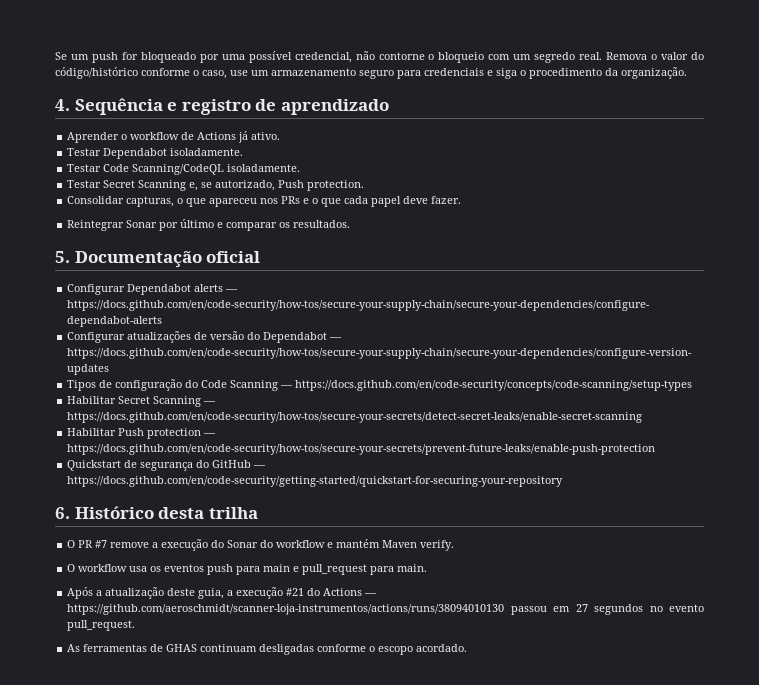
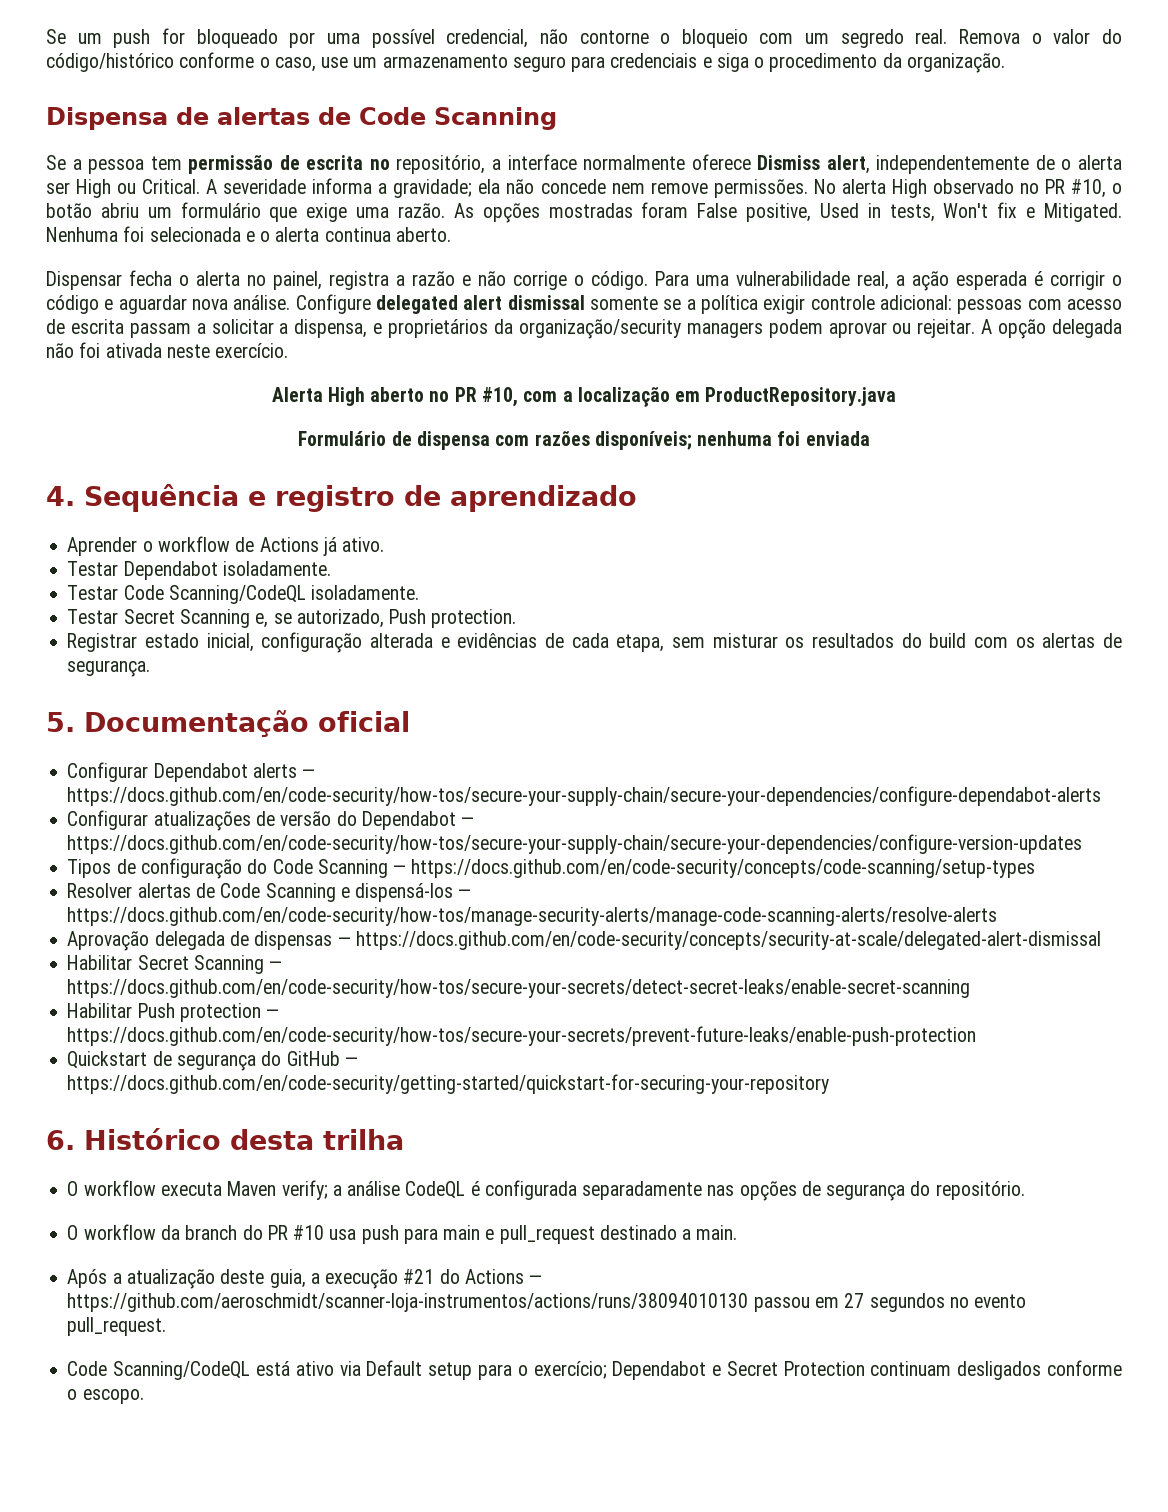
(687, 73) none -> [46,107,557,130] [46,154,1122,174] [46,178,1122,198] [46,202,1123,223] [46,226,451,242] [46,270,1122,291] [46,294,1123,314] [46,319,1123,339] [46,342,289,358] [271,387,897,407] [298,431,870,450] // Dispensa de alertas de Code Scanning // Se a pessoa tem permissão de escrita no repositório, a interface normalmente oferece Dismiss alert, independentemente de o alerta ser High ou Critical. A severidade informa a gravidade; ela não concede nem remove permissões. No alerta High observado no PR #10, o botão abriu um formulário que exige uma razão. As opções mostradas foram False positive, Used in tests, Won't fix e Mitigated. Nenhuma foi selecionada e o alerta continua aberto. // Dispensar fecha o alerta no painel, registra a razão e não corrige o código. Para uma vulnerabilidade real, a ação esperada é corrigir o código e aguardar nova análise. Configure delegated alert dismissal somente se a política exigir controle adicional: pessoas com acesso de escrita passam a solicitar a dispensa, e proprietários da organização/security managers podem aprovar ou rejeitar. A opção delegada não foi ativada neste exercício. // Alerta High aberto no PR #10, com a localização em ProductRepository.java // Formulário de dispensa com razões disponíveis; nenhuma foi enviada
[67,196,462,207] [67,219,351,231] Consolidar capturas, o que apareceu nos PRs e o que cada papel deve fazer. // Reintegrar Sonar por último e comparar os resultados. -> [67,632,1123,653] [67,660,151,677] Registrar estado inicial, configuração alterada e evidências de cada etapa, sem misturar os resultados do build com os alertas de segurança.
(693, 385) none -> [67,883,472,902] [67,907,998,926] [67,931,1101,951] // Resolver alertas de Code Scanning e dispensá-los — https://docs.github.com/en/code-security/how-tos/manage-security-alerts/manage-code-scanning-alerts/resolve-alerts // Aprovação delegada de dispensas — https://docs.github.com/en/code-security/concepts/security-at-scale/delegated-alert-dismissal
[78,539,455,551] [67,564,205,572] PR #7 remove a execução do Sonar do workflow e mantém Maven verify. // O workflow usa os eventos -> [83,1180,1025,1201] [67,1224,357,1240] workflow executa Maven verify; a análise CodeQL é configurada separadamente nas opções de segurança do repositório. // O workflow da branch do PR #10 usa
[370,566,395,575] para -> [599,1225,692,1240] destinado a
[67,644,468,655] As ferramentas de GHAS continuam desligadas conforme o escopo acordado. -> [67,1360,1122,1380] [67,1389,144,1404] Code Scanning/CodeQL está ativo via Default setup para o exercício; Dependabot e Secret Protection continuam desligados conforme o escopo.

